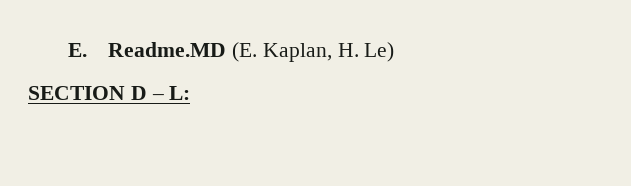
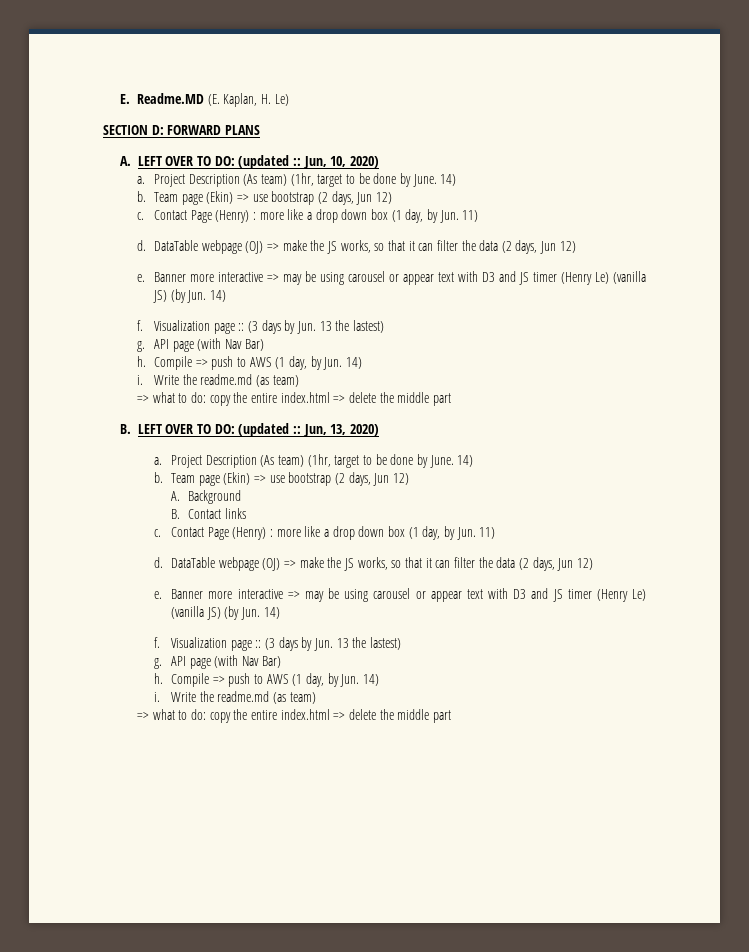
[130,86,191,100] D – L: -> [151,125,260,135] [120,155,379,169] [137,173,457,187] [137,191,392,205] [137,209,479,223] [137,240,576,254] [137,271,646,285] [153,289,227,303] [137,320,384,334] [137,338,264,352] [137,356,362,370] [137,374,299,387] [137,392,451,406] [120,423,379,437] [154,454,474,468] [154,472,409,486] [171,490,242,504] [171,508,246,519] [154,526,496,540] [154,557,593,571] [154,588,646,602] [171,606,280,620] [154,637,401,651] [154,655,281,669] [154,673,379,687] [154,691,316,704] [137,709,451,723] D: FORWARD PLANS // A. LEFT OVER TO DO: (updated :: Jun, 10, 2020) // a. Project Description (As team) (1hr, target to be done by June. 14) // b. Team page (Ekin) => use bootstrap (2 days, Jun 12) // c. Contact Page (Henry) : more like a drop down box (1 day, by Jun. 11) // d. DataTable webpage (OJ) => make the JS works, so that it can filter the data (2 days, Jun 12) // e. Banner more interactive => may be using carousel or appear text with D3 and JS timer (Henry Le) (vanilla JS) (by Jun. 14) // f. Visualization page :: (3 days by Jun. 13 the lastest) // g. API page (with Nav Bar) // h. Compile => push to AWS (1 day, by Jun. 14) // i. Write the readme.md (as team) // => what to do: copy the entire index.html => delete the middle part // B. LEFT OVER TO DO: (updated :: Jun, 13, 2020) // a. Project Description (As team) (1hr, target to be done by June. 14) // b. Team page (Ekin) => use bootstrap (2 days, Jun 12) // A. Background // B. Contact links // c. Contact Page (Henry) : more like a drop down box (1 day, by Jun. 11) // d. DataTable webpage (OJ) => make the JS works, so that it can filter the data (2 days, Jun 12) // e. Banner more interactive => may be using carousel or appear text with D3 and JS timer (Henry Le) (vanilla JS) (by Jun. 14) // f. Visualization page :: (3 days by Jun. 13 the lastest) // g. API page (with Nav Bar) // h. Compile => push to AWS (1 day, by Jun. 14) // i. Write the readme.md (as team) // => what to do: copy the entire index.html => delete the middle part

